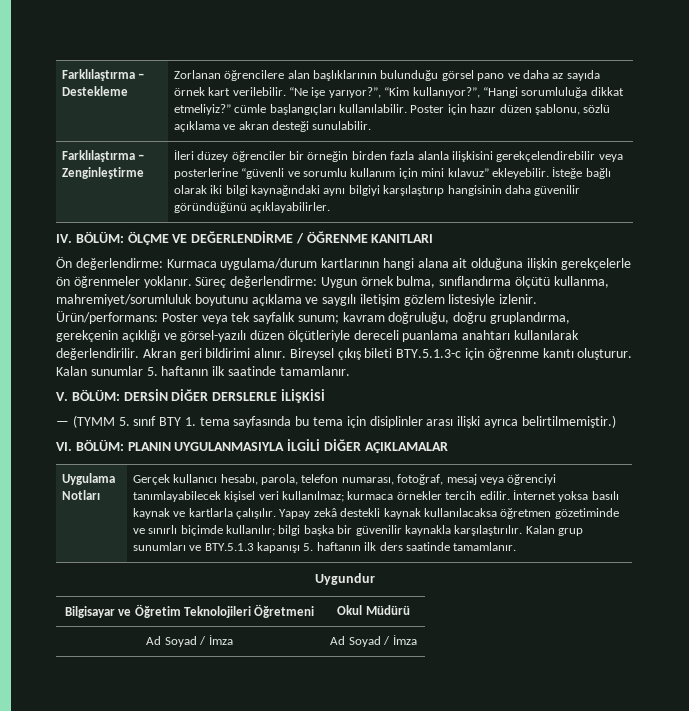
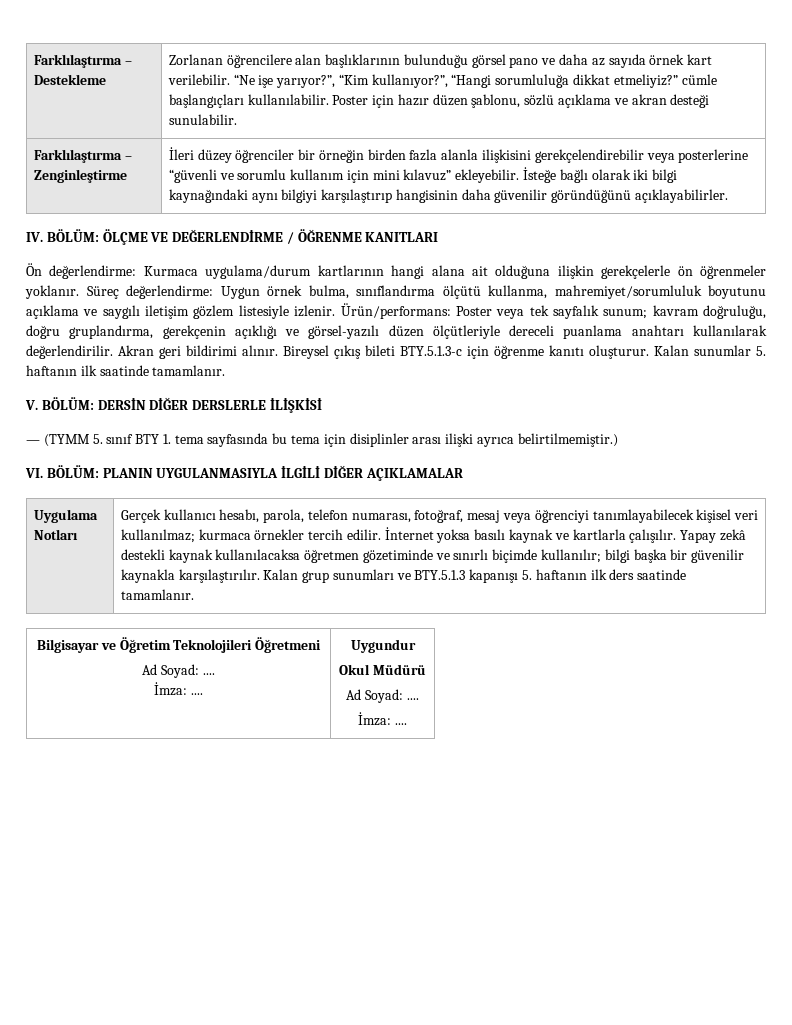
[314,573,375,585] // Uygundur -> (194, 594) none
[337,605,410,615] [146,635,233,647] [330,635,417,647] | Okul Müdürü // Ad Soyad / İmza | Ad Soyad / İmza -> [142,664,215,678] [154,682,203,696] [350,639,416,653] [339,664,426,675] [346,689,419,703] [358,712,407,726] // Ad Soyad: .... // İmza: .... | Uygundur // Okul Müdürü // Ad Soyad: .... // İmza: ....

